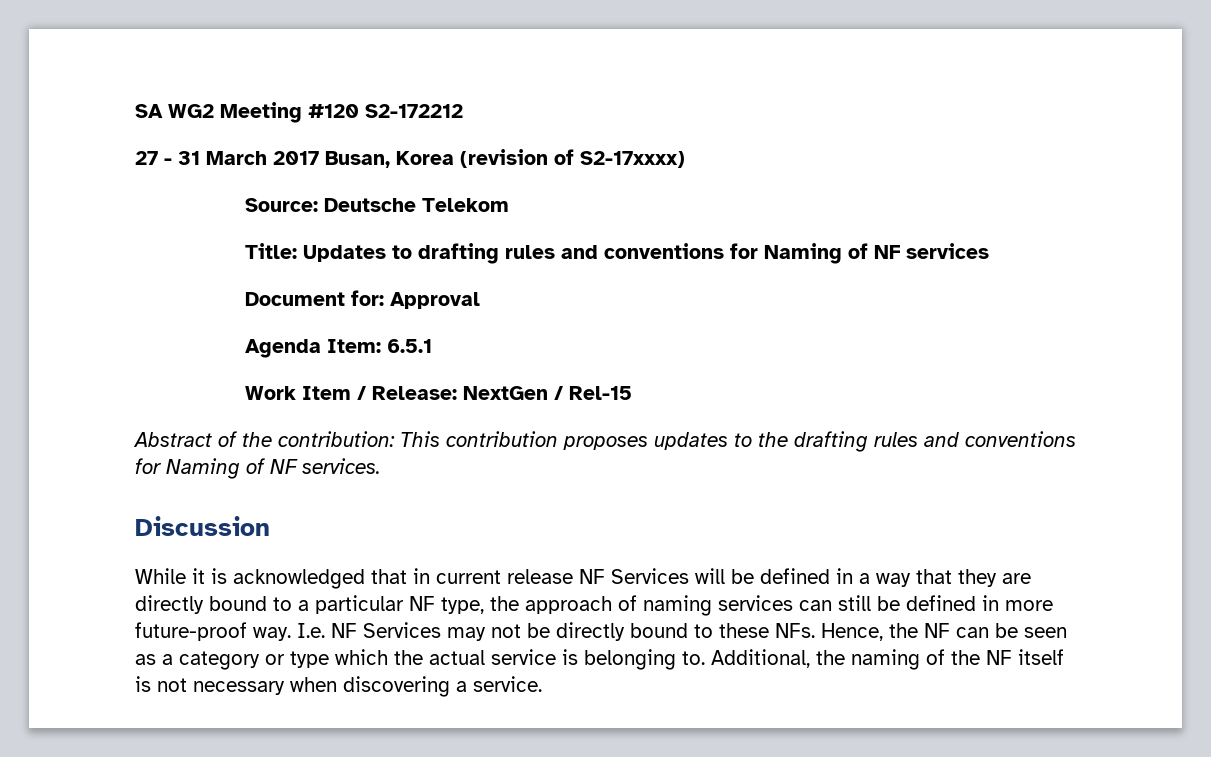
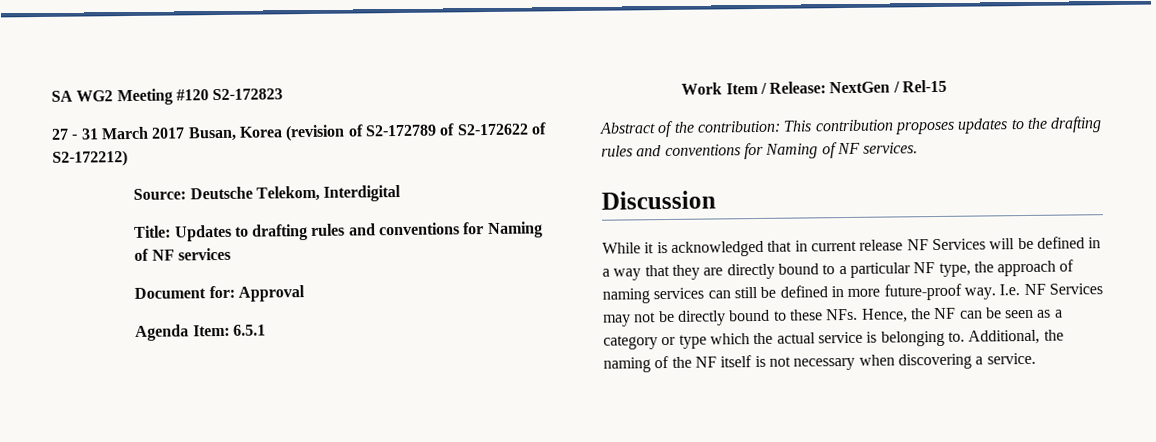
[365,104,463,118] S2-172212 -> [212,88,284,101] S2-172823
[580,151,685,168] S2-17xxxx) -> [364,122,547,137] [52,150,128,167] S2-172789 of S2-172622 of S2-172212)
[421,198,509,212] Telekom -> [255,184,402,202] Telekom, Interdigital

